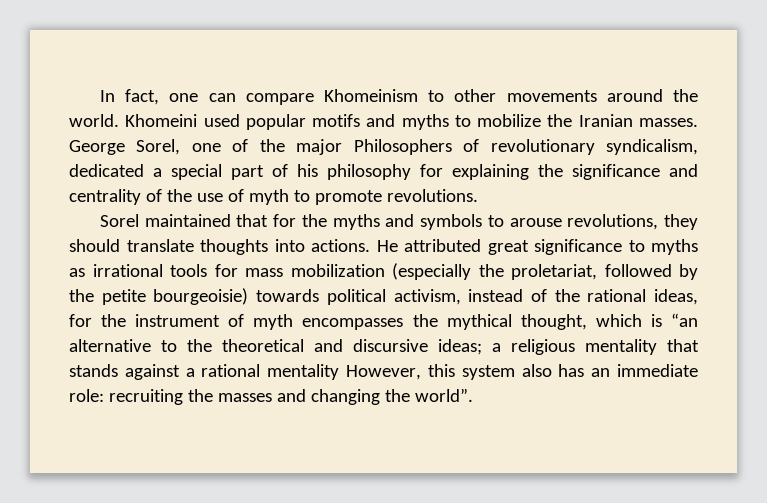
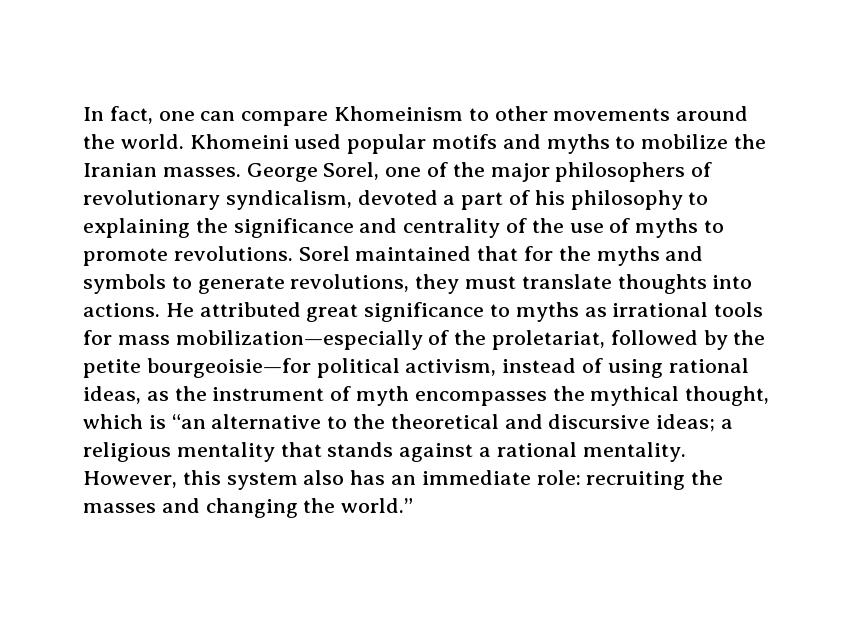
[353,139,452,155] Philosophers -> [555,162,686,182] philosophers
[69,164,222,180] dedicated a special -> [357,190,456,205] devoted a
[420,164,443,177] for -> [688,192,709,205] to
[248,189,289,205] myth -> [635,218,699,238] myths
(478, 195) // -> (293, 253) none
[509,218,562,227] arouse -> [197,276,285,294] generate
[69,239,120,252] should -> [465,276,517,289] must
[290,263,471,280] mobilization (especially -> [175,330,450,350] mobilization—especially of
[153,288,320,305] bourgeoisie) towards -> [146,358,311,378] bourgeoisie—for
[554,289,580,302] the -> [607,359,663,378] using
[69,314,92,327] for -> [146,391,169,401] as
[267,364,340,380] mentality -> [582,442,686,462] mentality.
[414,388,473,402] world”. -> [341,498,414,513] world.”

